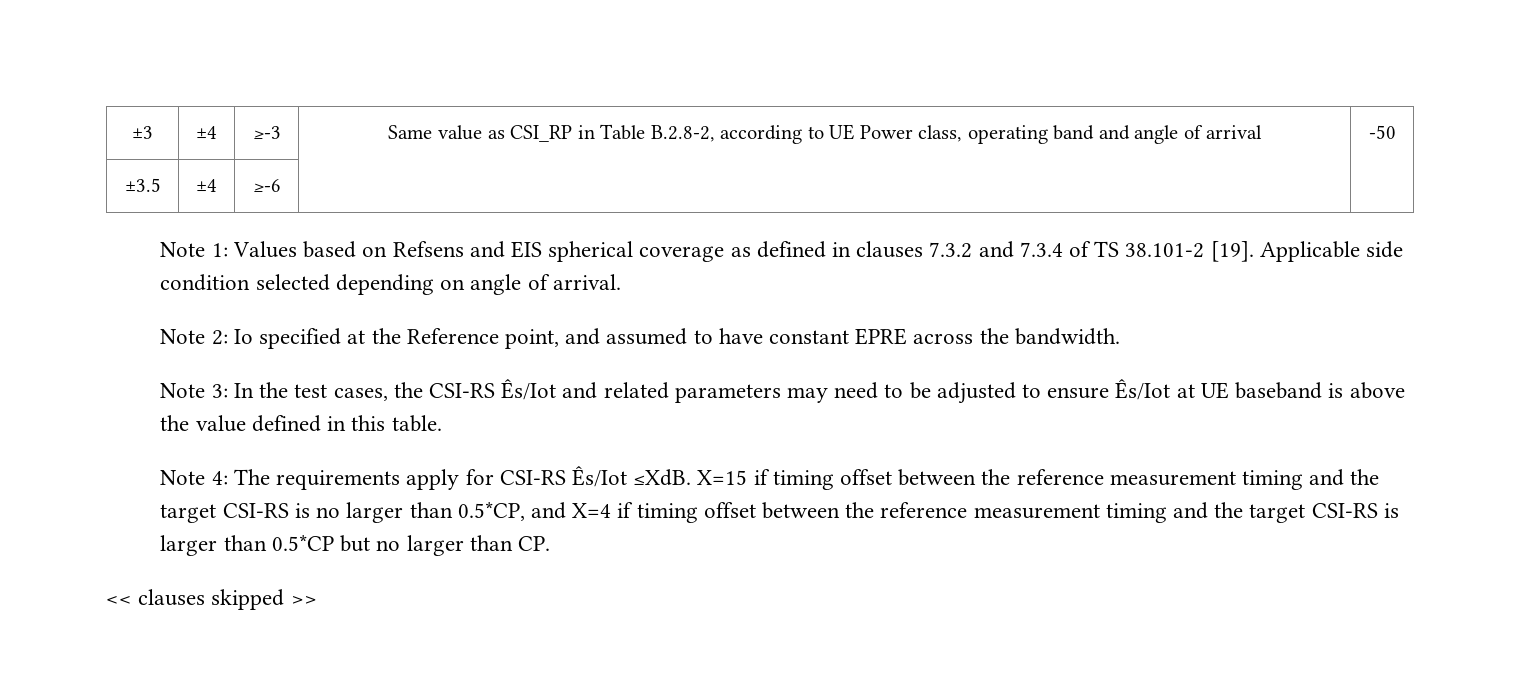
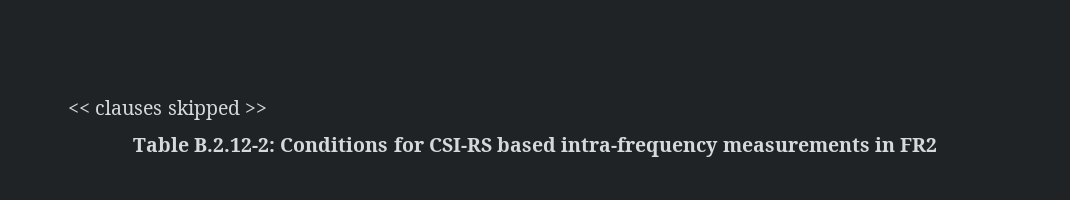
[132,126,153,139] [196,126,217,139] [252,126,281,139] [388,124,1262,144] [1368,125,1396,139] [124,178,161,192] [196,179,217,192] [252,179,281,192] [160,241,1404,262] [160,274,621,295] [160,328,1120,349] [160,379,1405,404] [160,415,442,432] [160,466,1380,490] [160,501,1399,523] [160,534,550,556] [106,589,317,610] ±3 | ±4 | ≥-3 | Same value as CSI_RP in Table B.2.8-2, according to UE Power class, operating band and angle of arrival | -50 // ±3.5 | ±4 | ≥-6 | | // Note 1: Values based on Refsens and EIS spherical coverage as defined in clauses 7.3.2 and 7.3.4 of TS 38.101-2 [19]. Applicable side condition selected depending on angle of arrival. // Note 2: Io specified at the Reference point, and assumed to have constant EPRE across the bandwidth. // Note 3: In the test cases, the CSI-RS Ês/Iot and related parameters may need to be adjusted to ensure Ês/Iot at UE baseband is above the value defined in this table. // Note 4: The requirements apply for CSI-RS Ês/Iot ≤XdB. X=15 if timing offset between the reference measurement timing and the target CSI-RS is no larger than 0.5*CP, and X=4 if timing offset between the reference measurement timing and the target CSI-RS is larger than 0.5*CP but no larger than CP. // << clauses skipped >> -> [68,100,267,120] [132,137,938,157] << clauses skipped >> // Table B.2.12-2: Conditions for CSI-RS based intra-frequency measurements in FR2

